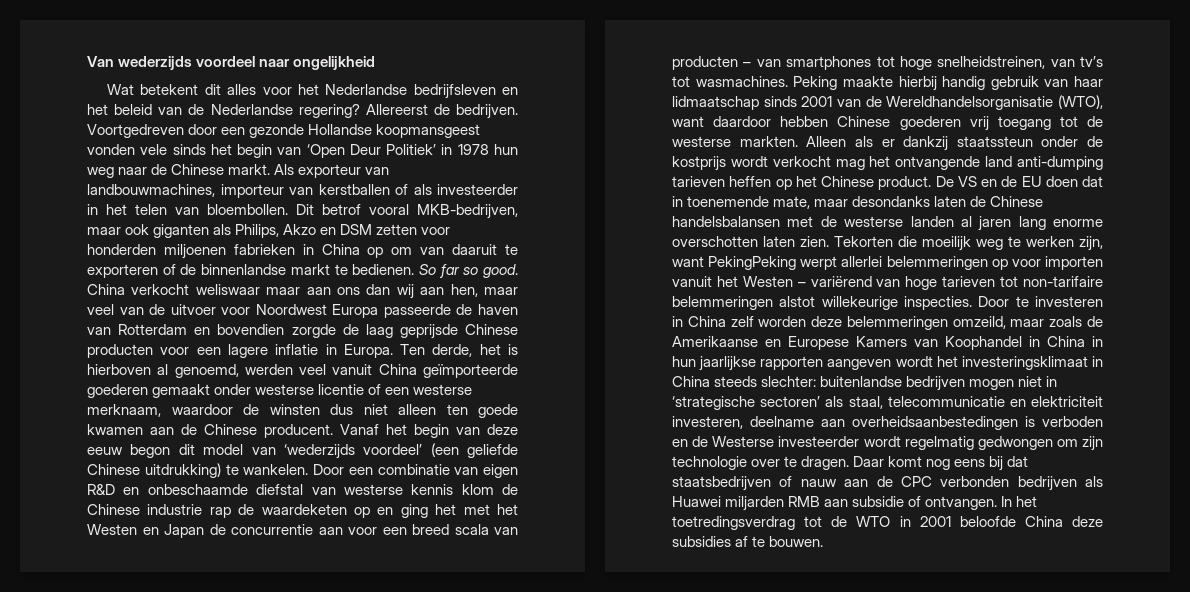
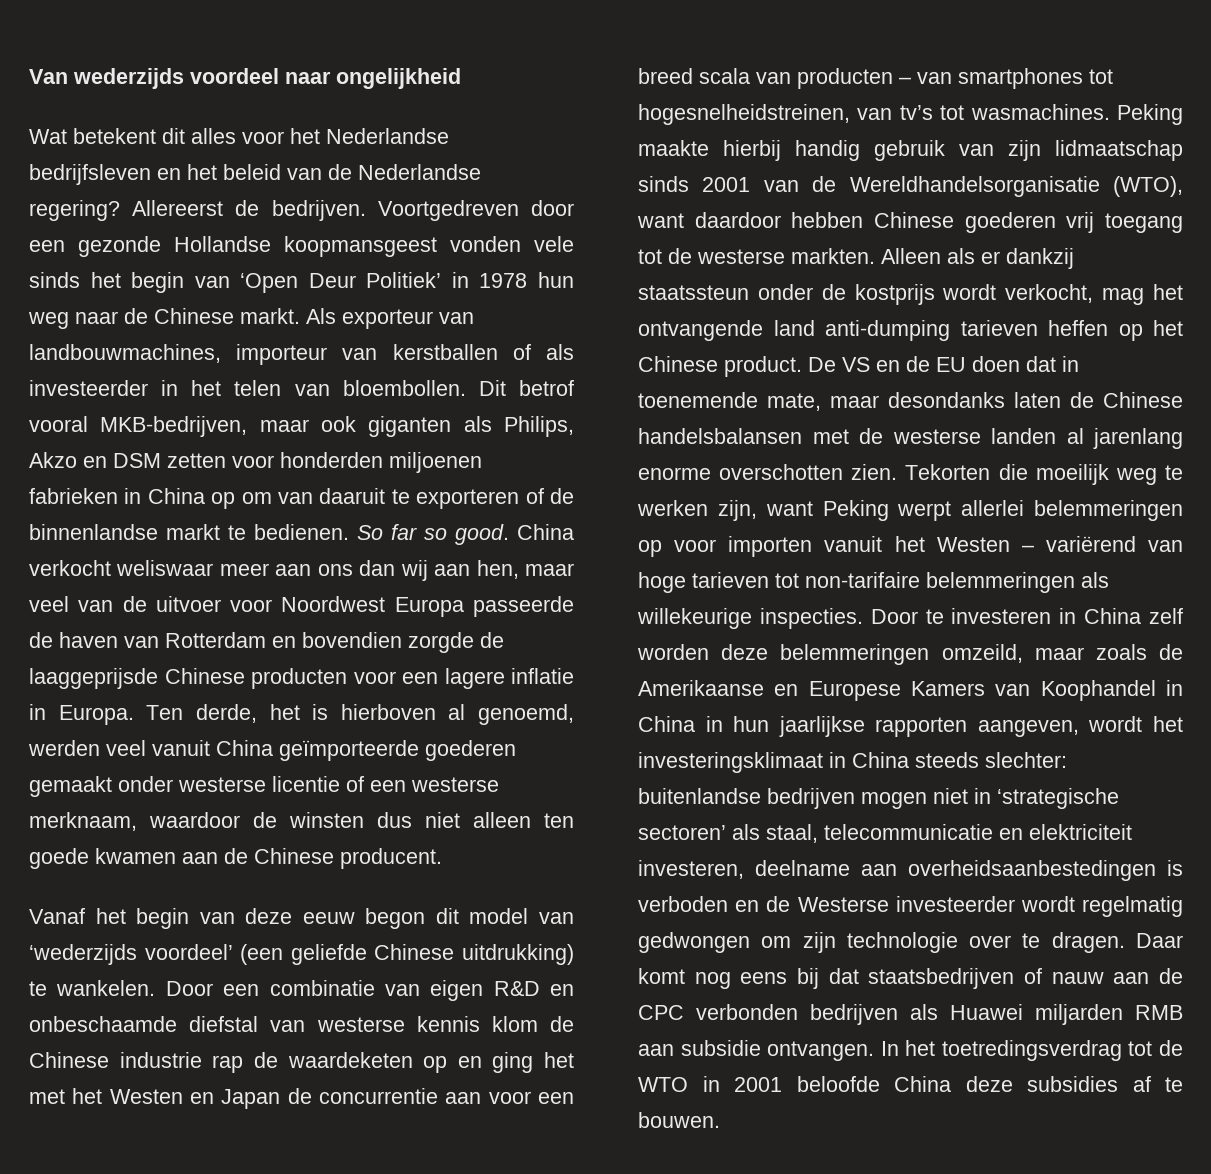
[266,287,301,295] maar -> [219,563,269,576] meer
[365,324,458,339] laag geprijsde -> [29,668,158,689] laaggeprijsde
(333, 431) none -> (442, 858) //
[899,56,1046,70] hoge snelheidstreinen, -> [638,104,850,125] hogesnelheidstreinen,
[1074,76,1103,87] haar -> [1008,140,1041,161] zijn
[772,156,831,167] verkocht -> [1005,284,1094,303] verkocht,
[978,216,1046,231] jaren lang -> [1093,428,1183,449] jarenlang
[763,236,795,247] laten -> (844, 472) none
[708,256,797,270] PekingPeking -> [822,500,889,521] Peking
[779,296,816,307] alstot -> [1081,572,1109,588] als
[827,359,892,370] aangeven -> [977,720,1079,737] aangeven,
[908,496,922,507] of -> (761, 1048) none

